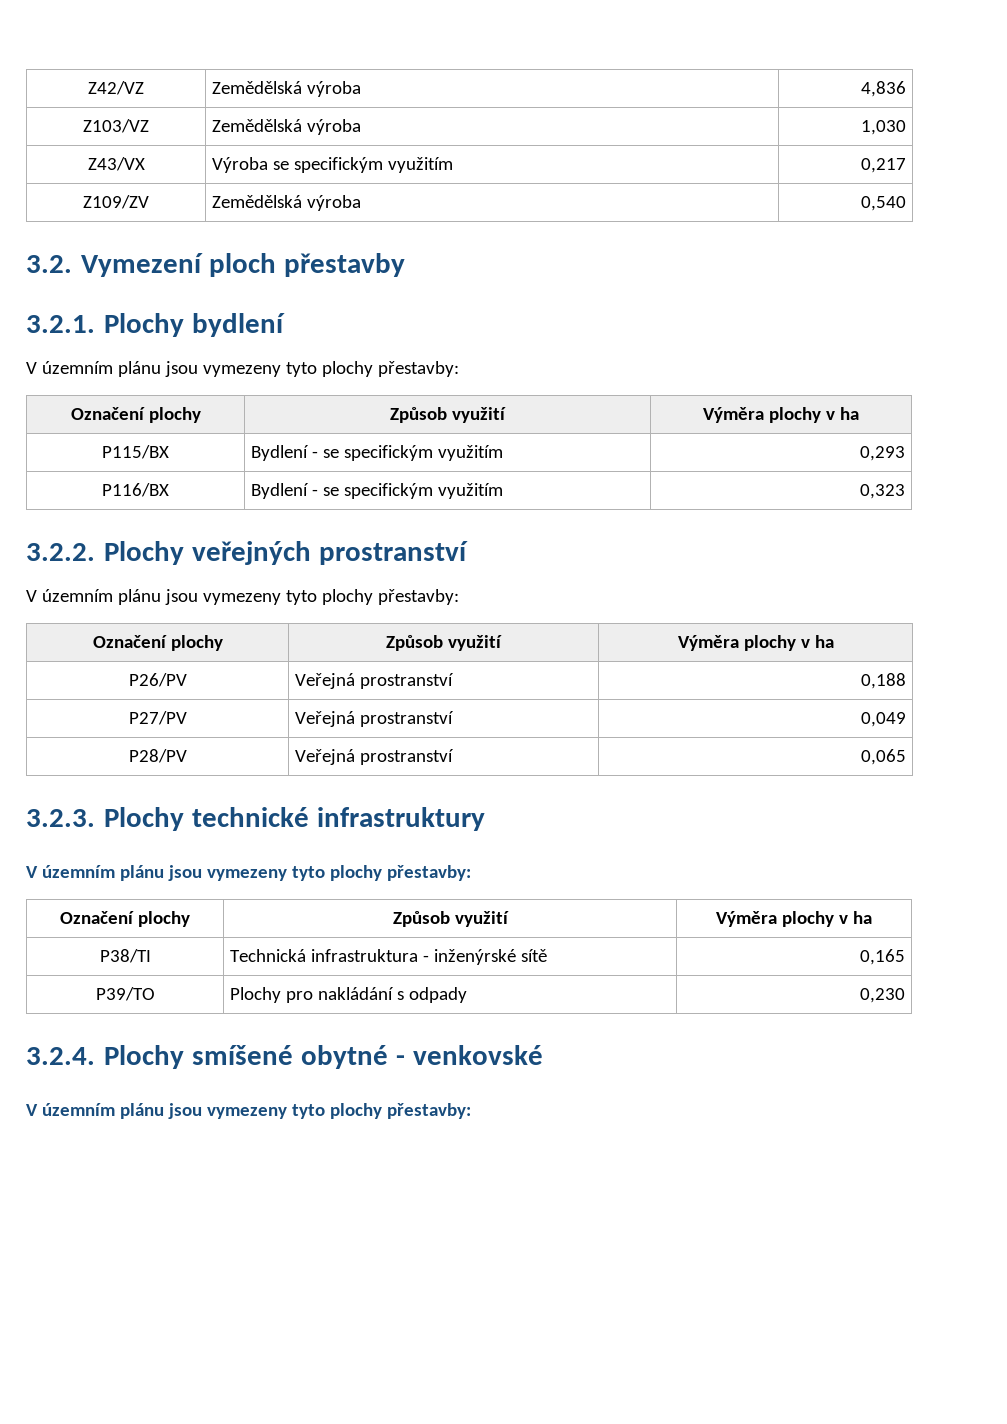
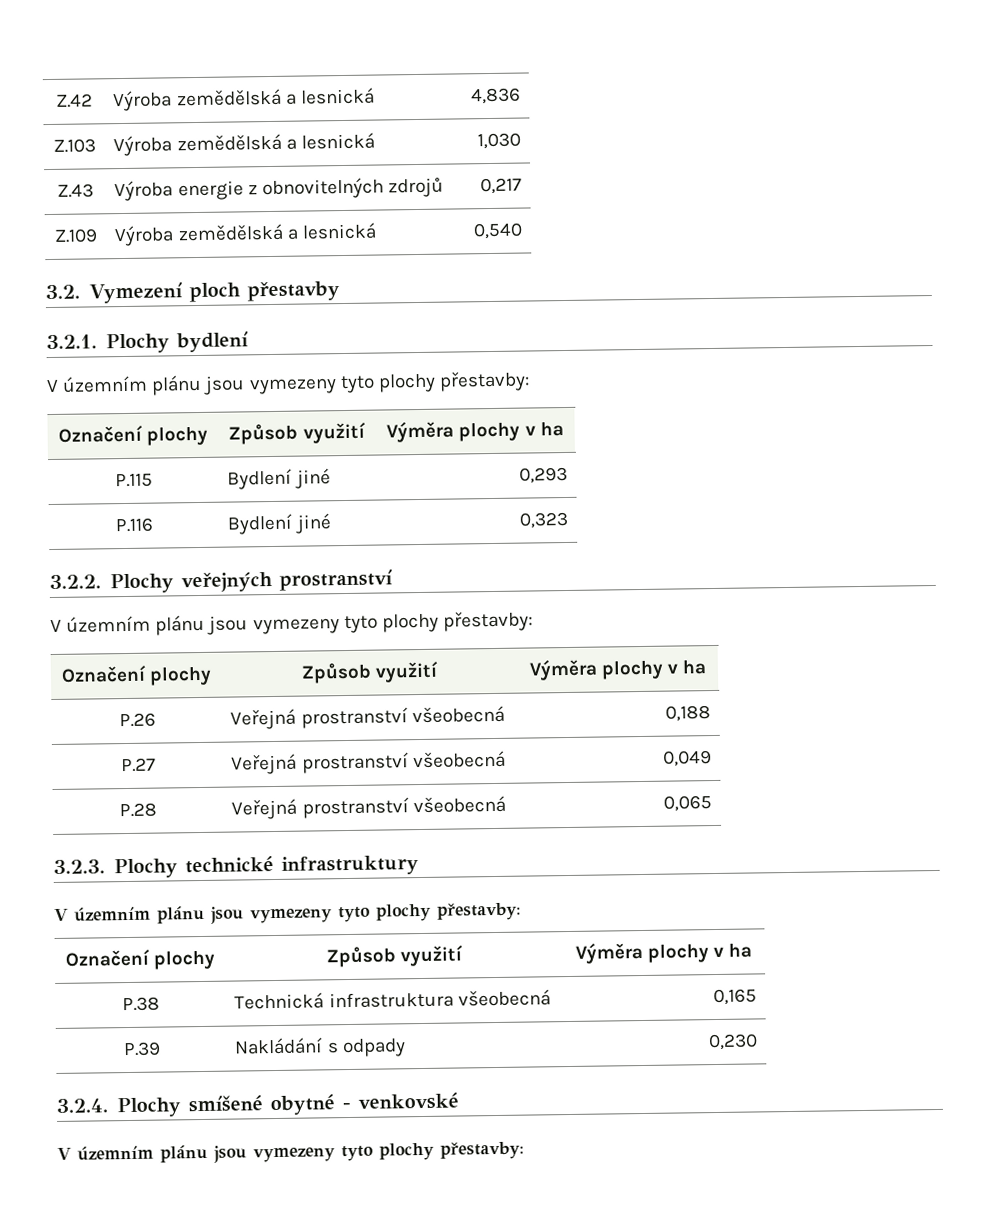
[88,81,144,95] [212,81,362,97] [860,81,906,97] [83,119,149,133] [212,119,362,135] Z42/VZ | Zemědělská výroba | 4,836 // Z103/VZ | Zemědělská výroba -> [56,93,93,108] [113,87,375,112] [469,87,521,105] [53,138,96,153] [113,132,375,157] Z.42 | Výroba zemědělská a lesnická | 4,836 // Z.103 | Výroba zemědělská a lesnická
[87,157,145,171] [212,157,454,173] [860,158,906,173] [83,195,149,209] [212,195,362,211] Z43/VX | Výroba se specifickým využitím | 0,217 // Z109/ZV | Zemědělská výroba -> [57,183,94,198] [114,177,444,202] [479,177,522,195] [54,228,98,243] [114,222,377,247] Z.43 | Výroba energie z obnovitelných zdrojů | 0,217 // Z.109 | Výroba zemědělská a lesnická
[102,445,169,459] [251,445,504,461] P115/BX | Bydlení - se specifickým využitím -> [115,473,153,488] [227,468,331,490] P.115 | Bydlení jiné
[102,483,169,497] [251,483,504,499] P116/BX | Bydlení - se specifickým využitím -> [115,517,154,533] [227,513,332,535] P.116 | Bydlení jiné
[128,673,187,687] [295,673,455,689] P26/PV | Veřejná prostranství -> [118,712,156,728] [230,705,505,730] P.26 | Veřejná prostranství všeobecná
[128,711,187,725] [295,711,455,727] P27/PV | Veřejná prostranství -> [120,757,156,773] [231,750,506,775] P.27 | Veřejná prostranství všeobecná
[128,749,187,763] [295,749,455,765] P28/PV | Veřejná prostranství -> [119,802,157,818] [231,795,506,820] P.28 | Veřejná prostranství všeobecná
[99,949,151,963] P38/TI -> [122,996,160,1012] P.38
[423,949,548,965] [859,949,905,965] [95,987,155,1001] [230,987,395,1003] - inženýrské sítě | 0,165 // P39/TO | Plochy pro nakládání -> [457,989,551,1007] [712,988,757,1006] [122,1041,161,1057] [234,1037,324,1055] všeobecná | 0,165 // P.39 | Nakládání

